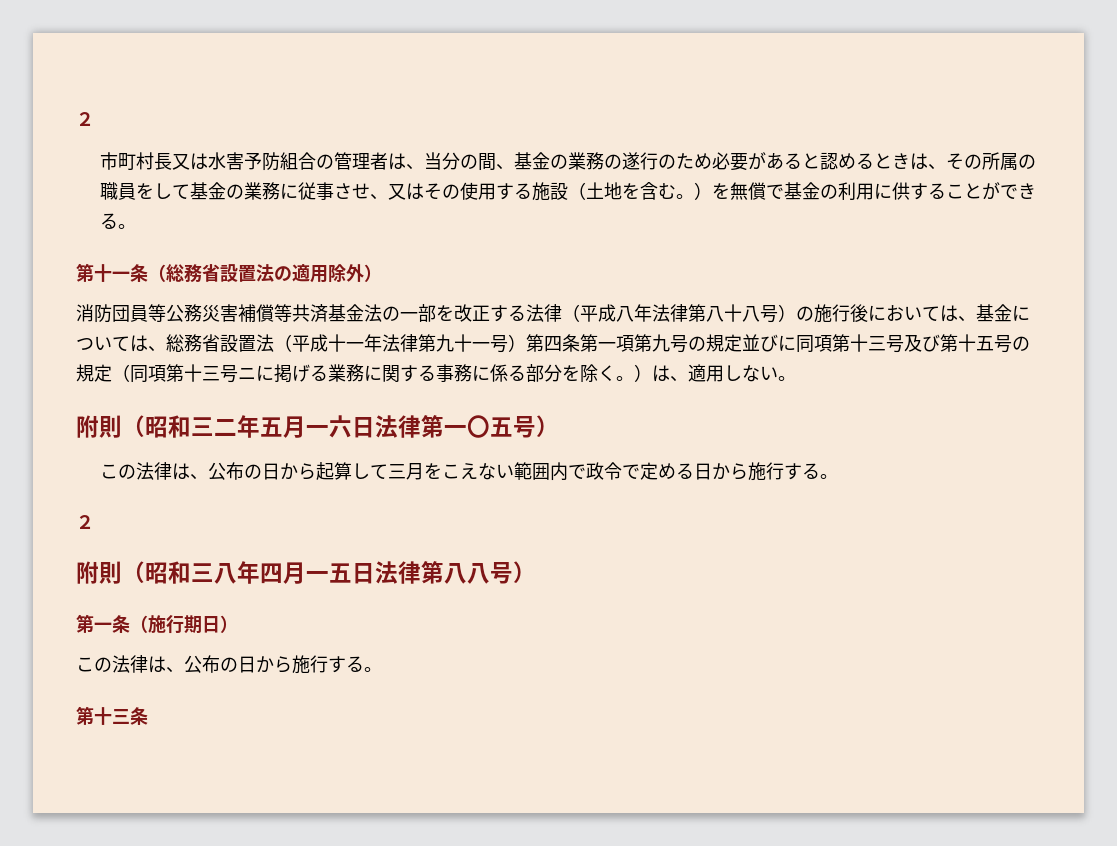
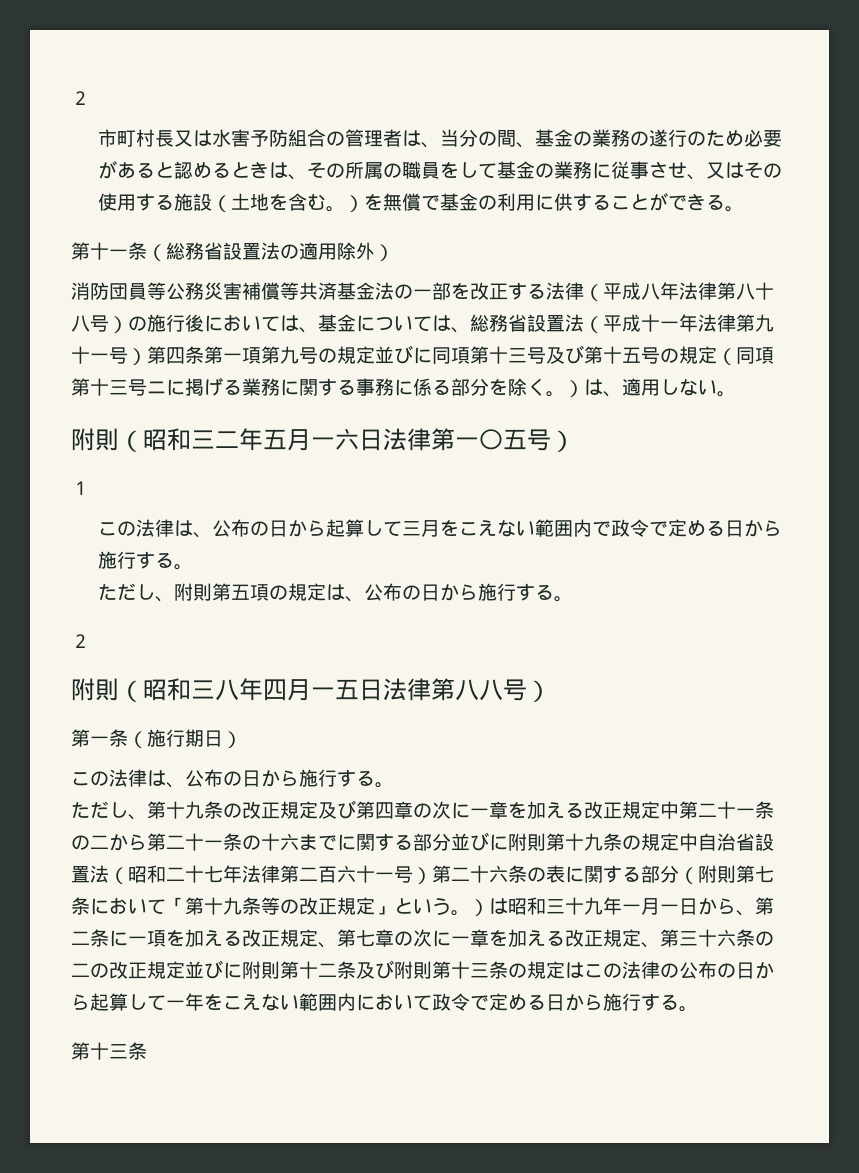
(559, 426) none -> [71,481,90,495] // １
(838, 476) none -> [98,583,574,602] // ただし、附則第五項の規定は、公布の日から施行する。
(382, 669) none -> [71,800,774,820] [71,832,774,851] [71,865,774,884] [71,897,774,916] [71,929,774,948] [71,960,774,979] [71,993,698,1012] // ただし、第十九条の改正規定及び第四章の次に一章を加える改正規定中第二十一条の二から第二十一条の十六までに関する部分並びに附則第十九条の規定中自治省設置法（昭和二十七年法律第二百六十一号）第二十六条の表に関する部分（附則第七条において「第十九条等の改正規定」という。）は昭和三十九年一月一日から、第二条に一項を加える改正規定、第七章の次に一章を加える改正規定、第三十六条の二の改正規定並びに附則第十二条及び附則第十三条の規定はこの法律の公布の日から起算して一年をこえない範囲内において政令で定める日から施行する。

